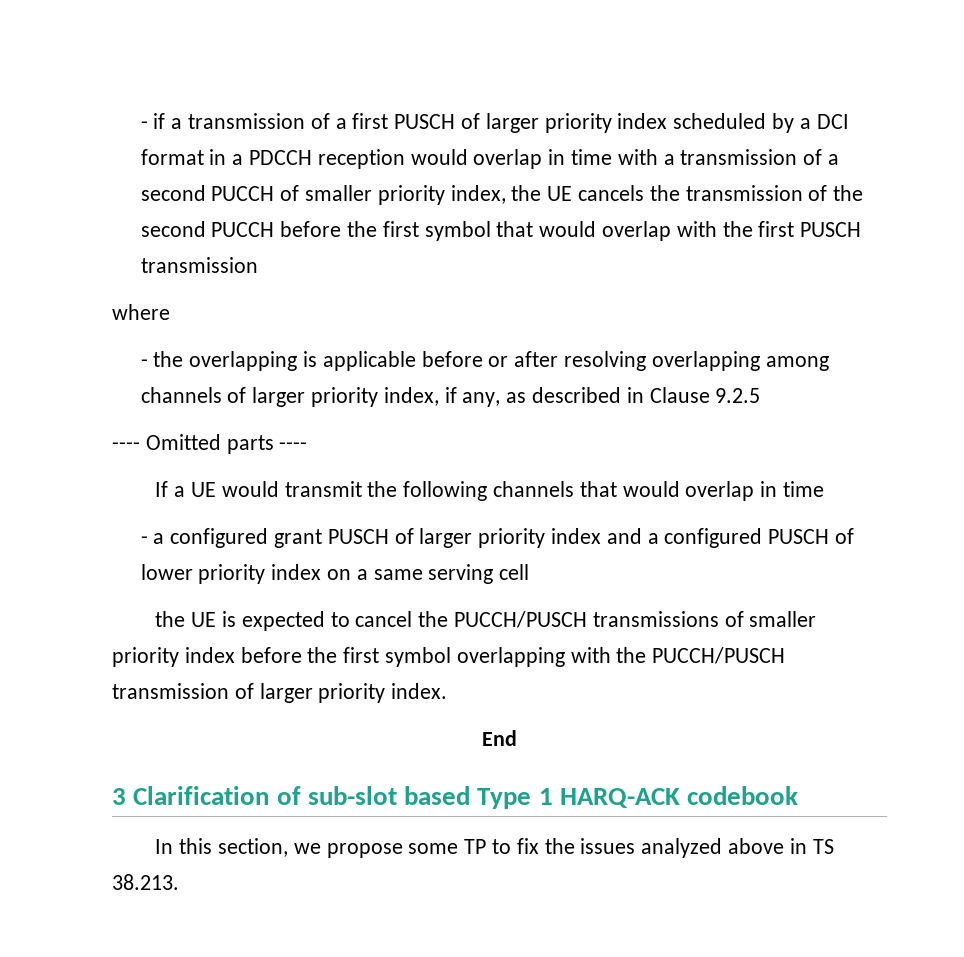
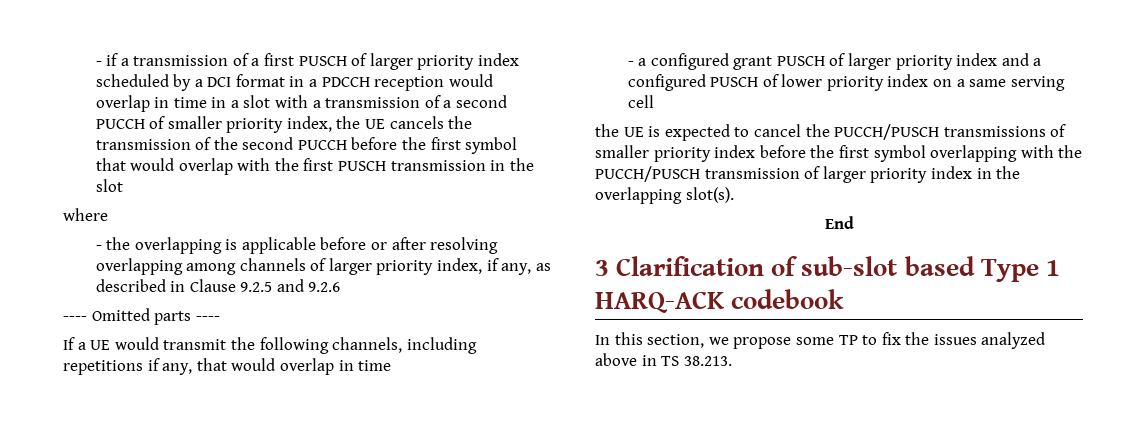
(612, 157) none -> [211,95,271,108] in a slot
(258, 265) none -> [490,158,534,171] [95,179,123,192] in the slot
(761, 395) none -> [276,279,341,292] and 9.2.6
[492,481,574,497] channels -> [332,337,477,354] [63,358,193,375] channels, including repetitions if any,
[391,683,448,699] index. -> [930,166,1021,179] [595,187,734,204] index in the overlapping slot(s).

